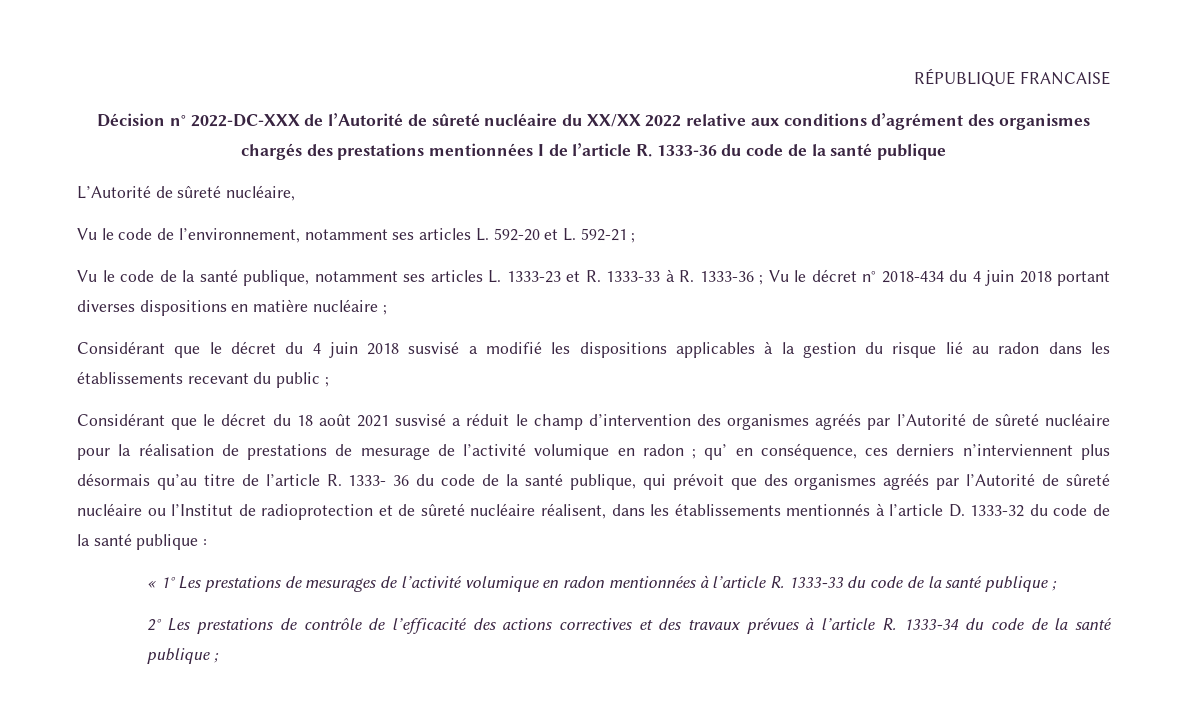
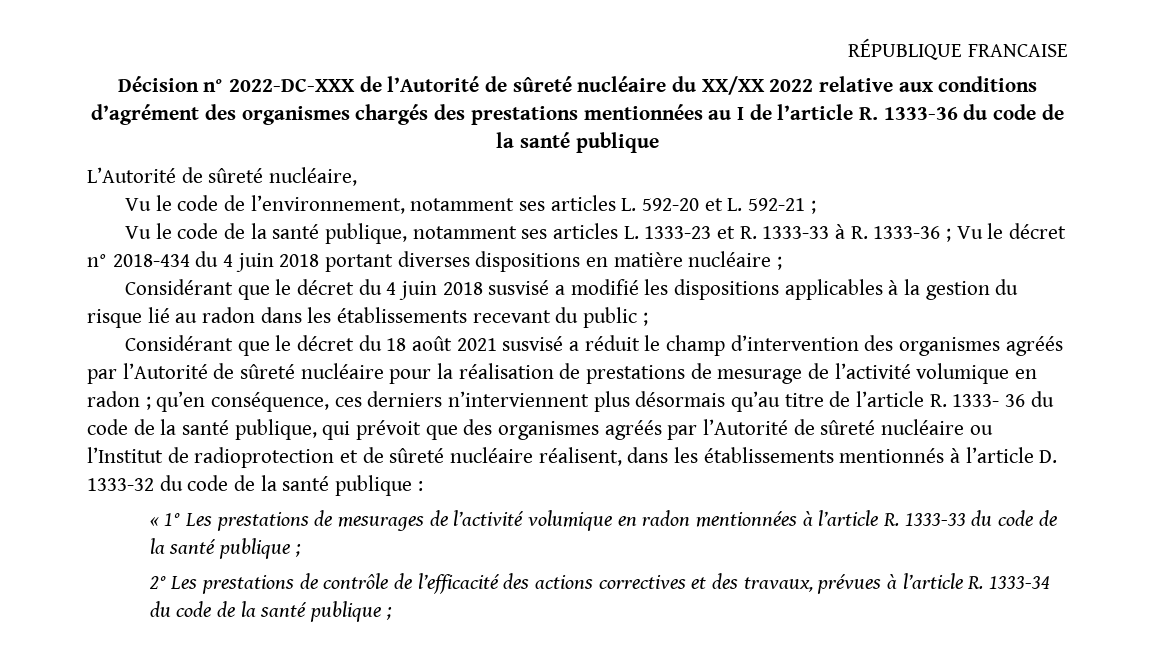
(534, 149) none -> [708,110,732,120] au
[704,444,753,460] qu’ en -> [156,391,206,412] qu’en
[688,620,742,630] travaux -> [743,577,813,592] travaux,

